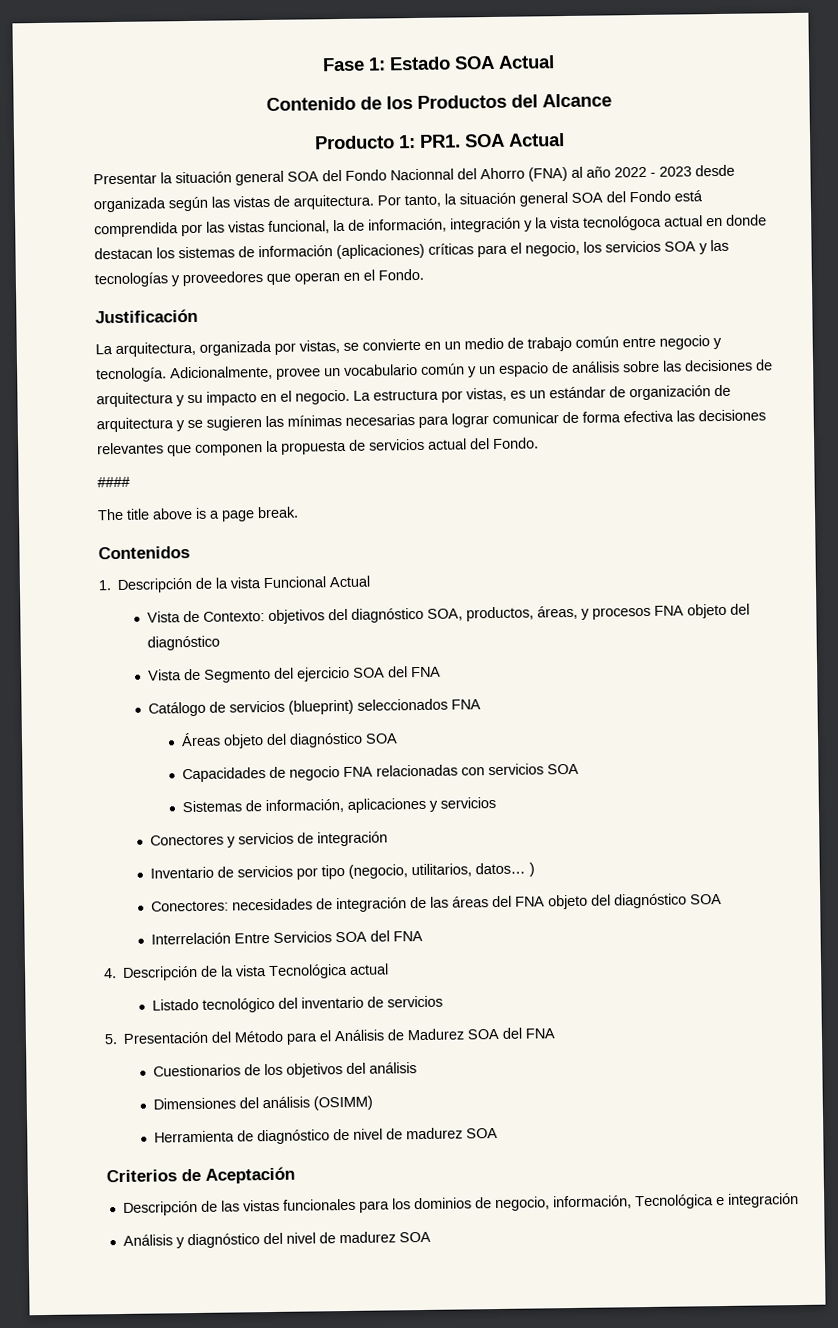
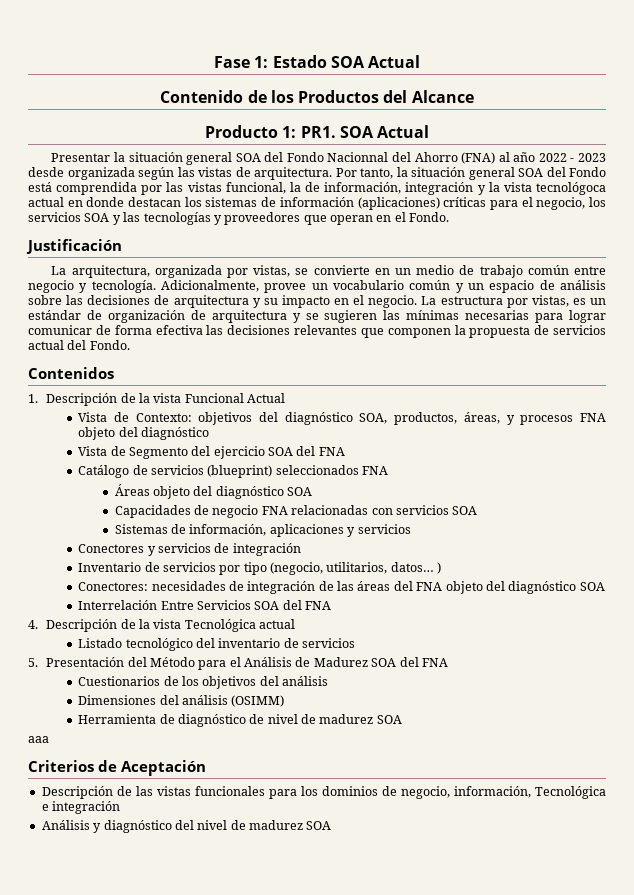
[97,476,130,488] [97,506,299,522] // #### // The title above is a page break. -> (130, 345) none
(499, 1133) none -> [28,736,49,743] // aaa

